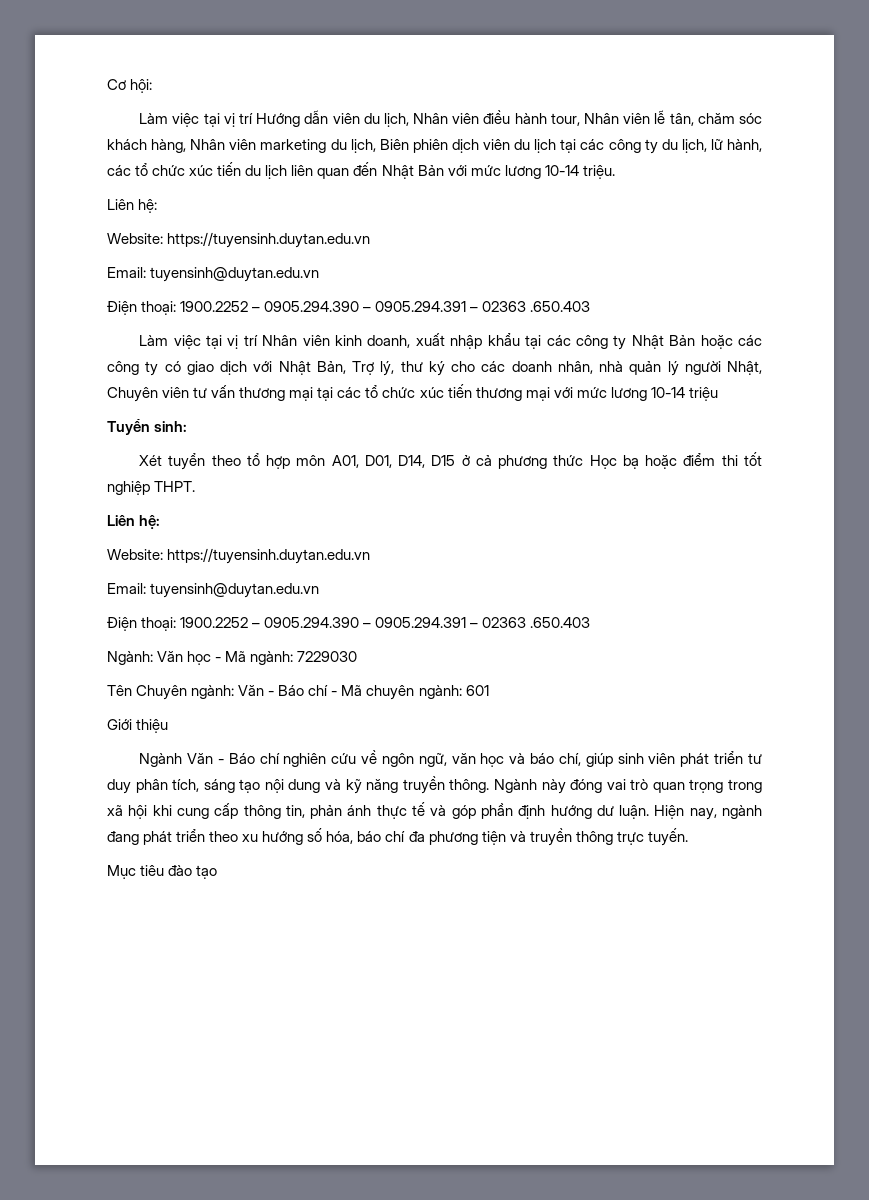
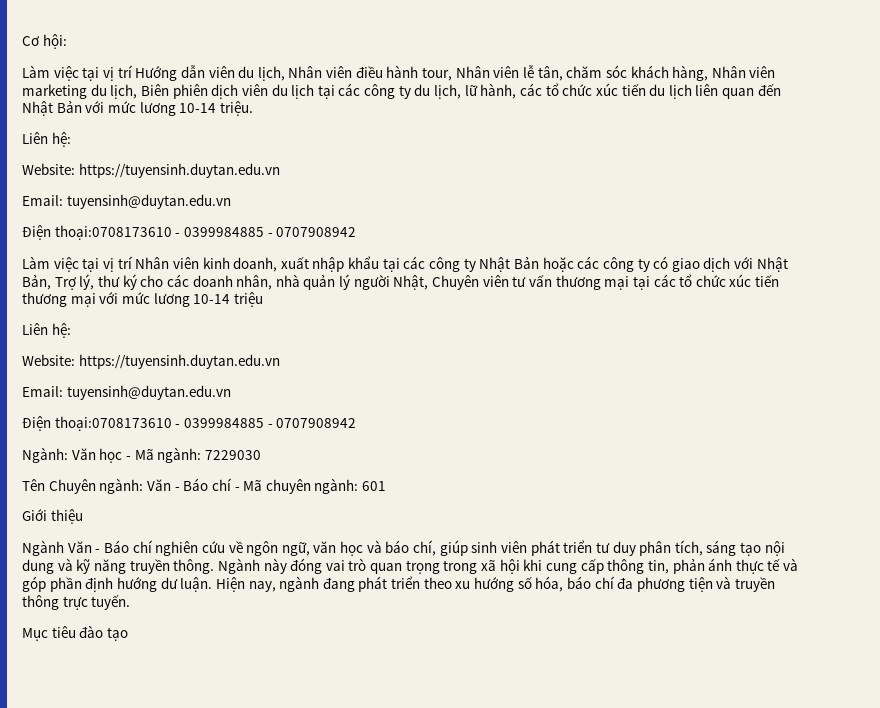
[141,301,591,315] thoại: 1900.2252 – 0905.294.390 – 0905.294.391 – 02363 .650.403 -> [54,225,357,240] thoại:0708173610 - 0399984885 - 0707908942
[107,418,188,435] [139,452,763,470] [107,481,196,495] [107,515,161,530] [107,548,371,564] [107,583,320,598] [107,617,591,631] // Tuyển sinh: // Xét tuyển theo tổ hợp môn A01, D01, D14, D15 ở cả phương thức Học bạ hoặc điểm thi tốt nghiệp THPT. // Liên hệ: // Website: https://tuyensinh.duytan.edu.vn // Email: tuyensinh@duytan.edu.vn // Điện thoại: 1900.2252 – 0905.294.390 – 0905.294.391 – 02363 .650.403 -> [22,323,71,338] [22,354,280,369] [22,385,231,400] [22,416,357,431] // Liên hệ: // Website: https://tuyensinh.duytan.edu.vn // Email: tuyensinh@duytan.edu.vn // Điện thoại:0708173610 - 0399984885 - 0707908942

